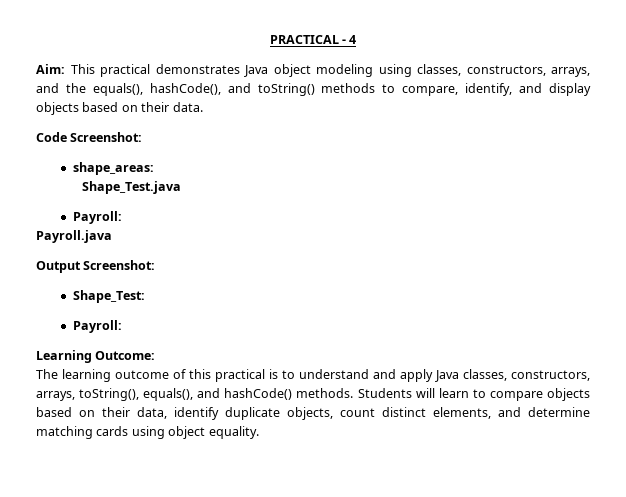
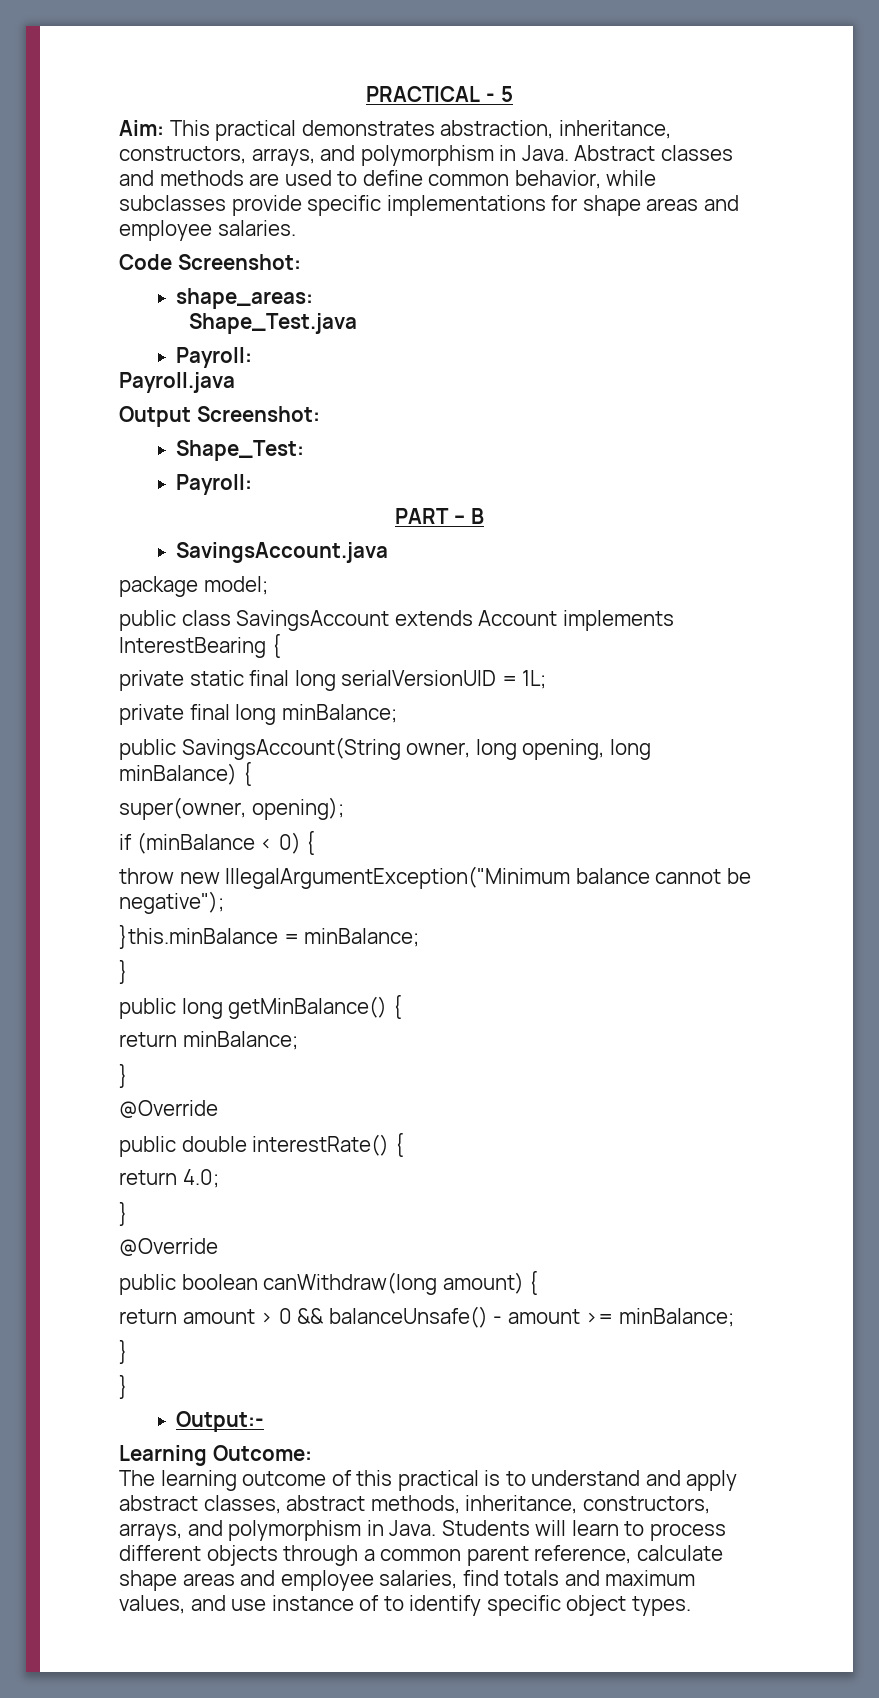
[349,35,357,44] 4 -> [500,86,513,102] 5
[244,64,590,77] [36,83,592,96] [36,102,203,115] Java object modeling using classes, constructors, arrays, and the equals(), hashCode(), and toString() methods to compare, identify, and display objects based on their data. -> [440,120,671,139] [119,145,733,166] [119,170,657,189] [119,195,739,216] [119,220,296,241] abstraction, inheritance, constructors, arrays, and polymorphism in Java. Abstract classes and methods are used to define common behavior, while subclasses provide specific implementations for shape areas and employee salaries.
(122, 326) none -> [395,508,484,524] [176,542,389,563] [119,576,268,597] [119,610,674,631] [119,634,281,658] [119,670,547,691] [119,704,397,725] [119,737,651,760] [119,762,252,786] [119,797,344,820] [119,831,316,855] [119,866,751,889] [119,891,224,914] [119,925,420,949] [119,960,128,984] [119,995,402,1019] [119,1031,298,1050] [119,1064,128,1088] [119,1100,218,1118] [119,1133,404,1157] [119,1169,219,1188] [119,1202,128,1226] [119,1238,218,1256] [119,1271,539,1295] [119,1306,734,1328] [119,1340,128,1364] [119,1375,128,1399] [176,1411,265,1432] // PART – B // SavingsAccount.java // package model; // public class SavingsAccount extends Account implements InterestBearing { // private static final long serialVersionUID = 1L; // private final long minBalance; // public SavingsAccount(String owner, long opening, long minBalance) { // super(owner, opening); // if (minBalance < 0) { // throw new IllegalArgumentException("Minimum balance cannot be negative"); // }this.minBalance = minBalance; // } // public long getMinBalance() { // return minBalance; // } // @Override // public double interestRate() { // return 4.0; // } // @Override // public boolean canWithdraw(long amount) { // return amount > 0 && balanceUnsafe() - amount >= minBalance; // } // } // Output:-
[435,369,590,382] [36,388,590,401] [36,407,590,420] [36,426,259,439] Java classes, constructors, arrays, toString(), equals(), and hashCode() methods. Students will learn to compare objects based on their data, identify duplicate objects, count distinct elements, and determine matching cards using object equality. -> [119,1495,710,1514] [119,1520,726,1541] [119,1545,723,1566] [119,1570,696,1591] [119,1595,691,1616] abstract classes, abstract methods, inheritance, constructors, arrays, and polymorphism in Java. Students will learn to process different objects through a common parent reference, calculate shape areas and employee salaries, find totals and maximum values, and use instance of to identify specific object types.

